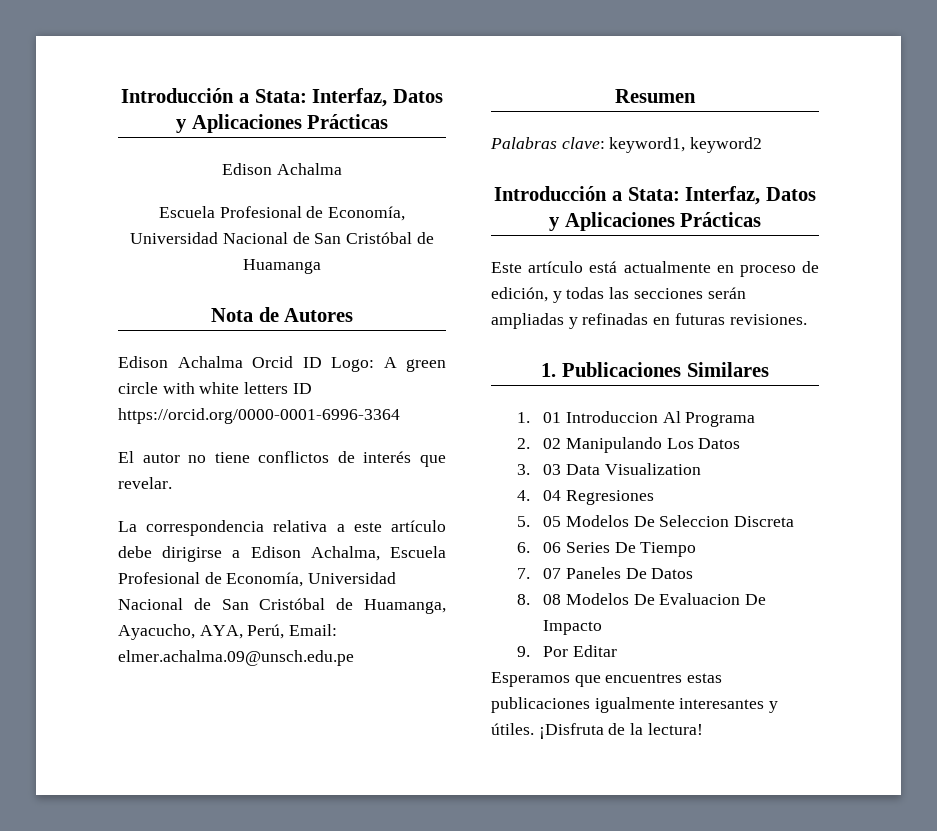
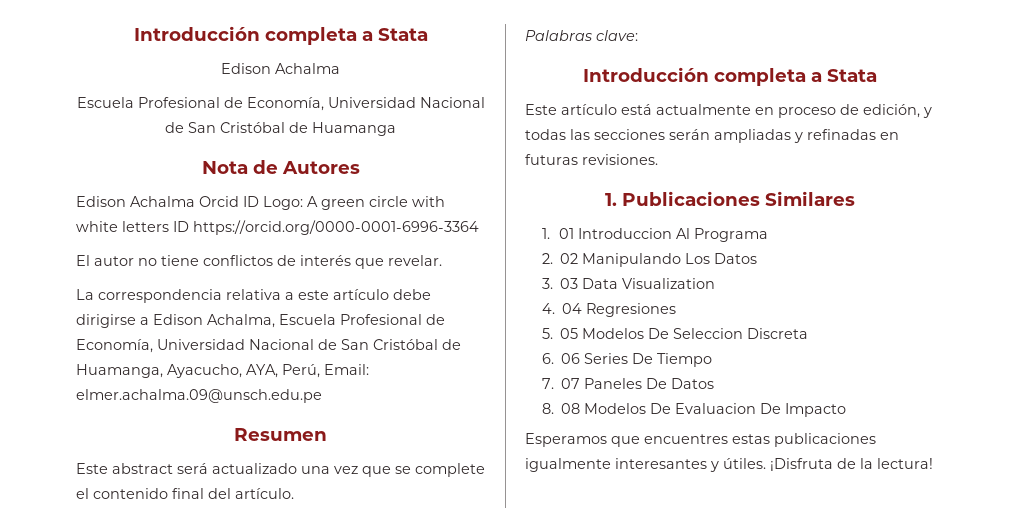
[121,88,443,107] [175,114,389,133] Introducción a Stata: Interfaz, Datos y Aplicaciones Prácticas -> [133,26,428,45] Introducción completa a Stata
(696, 96) none -> [76,463,485,477] [76,488,294,499] // Este abstract será actualizado una vez que se complete el contenido final del artículo.
[609,137,763,153] [494,186,816,205] [548,212,762,231] keyword1, keyword2 // Introducción a Stata: Interfaz, Datos y Aplicaciones Prácticas -> [582,67,877,86] // Introducción completa a Stata
[517,645,617,657] // 9. Por Editar -> (847, 410) none

